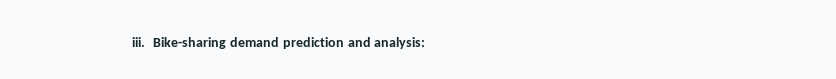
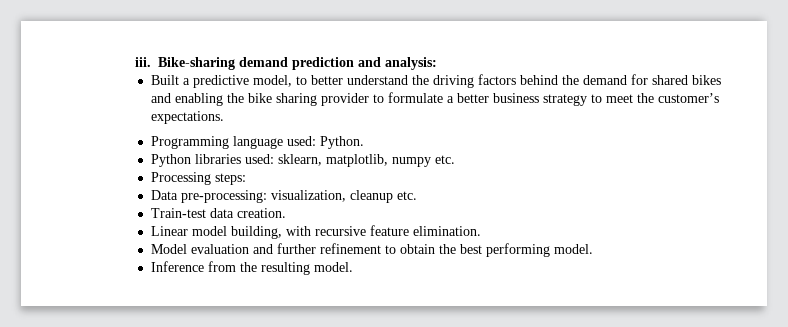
(426, 43) none -> [150,74,721,88] [150,92,719,106] [150,111,224,124] [150,136,364,149] [150,154,455,167] [150,172,246,185] [150,190,417,203] [150,208,286,218] [150,225,481,239] [150,243,593,257] [150,261,353,275] // Built a predictive model, to better understand the driving factors behind the demand for shared bikes and enabling the bike sharing provider to formulate a better business strategy to meet the customer’s expectations. // Programming language used: Python. // Python libraries used: sklearn, matplotlib, numpy etc. // Processing steps: // Data pre-processing: visualization, cleanup etc. // Train-test data creation. // Linear model building, with recursive feature elimination. // Model evaluation and further refinement to obtain the best performing model. // Inference from the resulting model.

